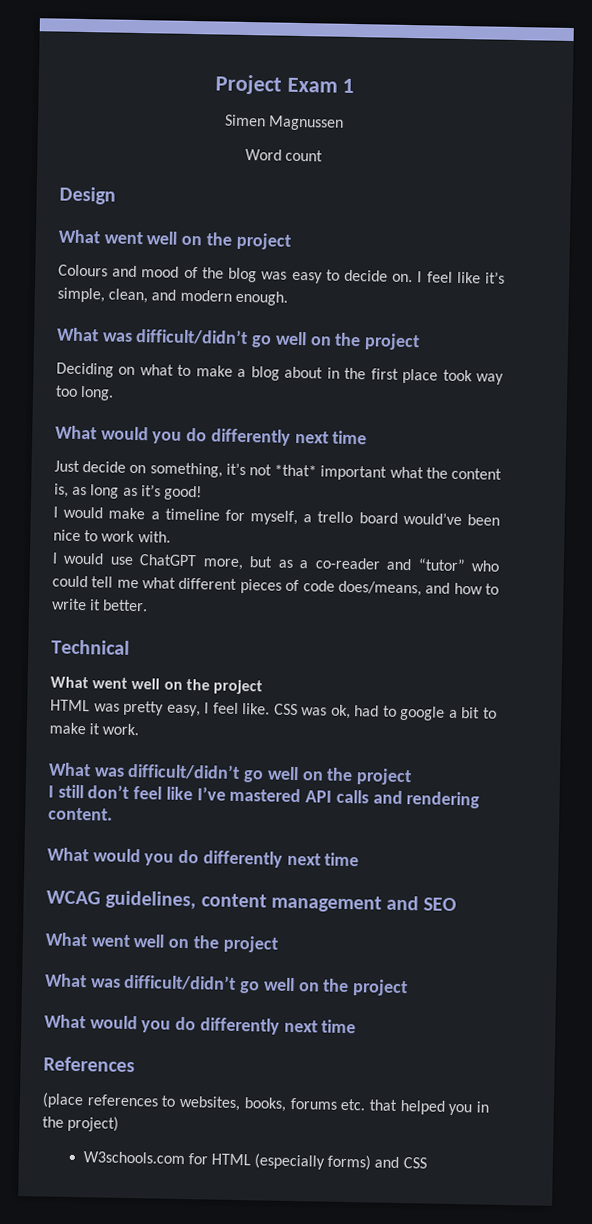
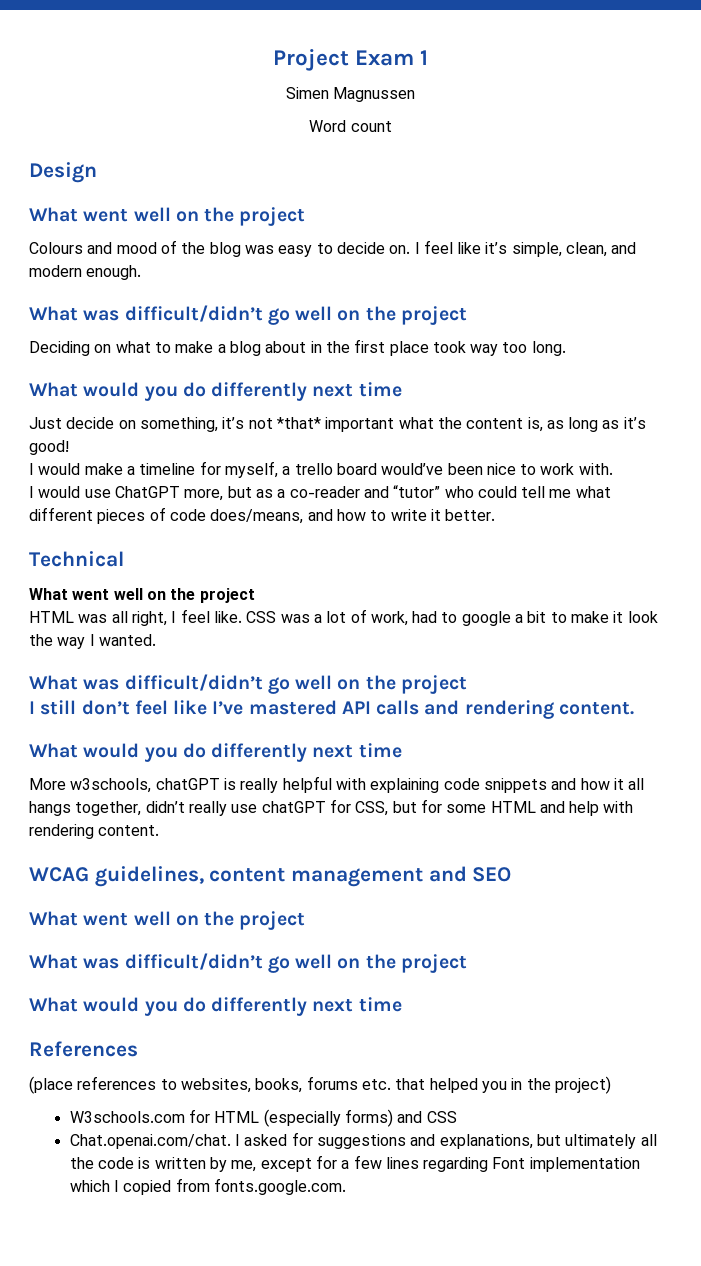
[123,700,201,717] pretty easy, -> [111,611,167,626] all right,
[330,704,351,720] ok, -> [313,609,408,626] a lot of work,
[102,723,140,736] work. -> [627,611,658,623] [29,634,156,649] look the way I wanted.
(360, 859) none -> [29,776,645,793] [29,799,634,816] [29,824,160,839] // More w3schools, chatGPT is really helpful with explaining code snippets and how it all hangs together, didn’t really use chatGPT for CSS, but for some HTML and help with rendering content.
(427, 1163) none -> [69,1132,657,1149] [69,1155,640,1172] [69,1178,346,1195] // Chat.openai.com/chat. I asked for suggestions and explanations, but ultimately all the code is written by me, except for a few lines regarding Font implementation which I copied from fonts.google.com.

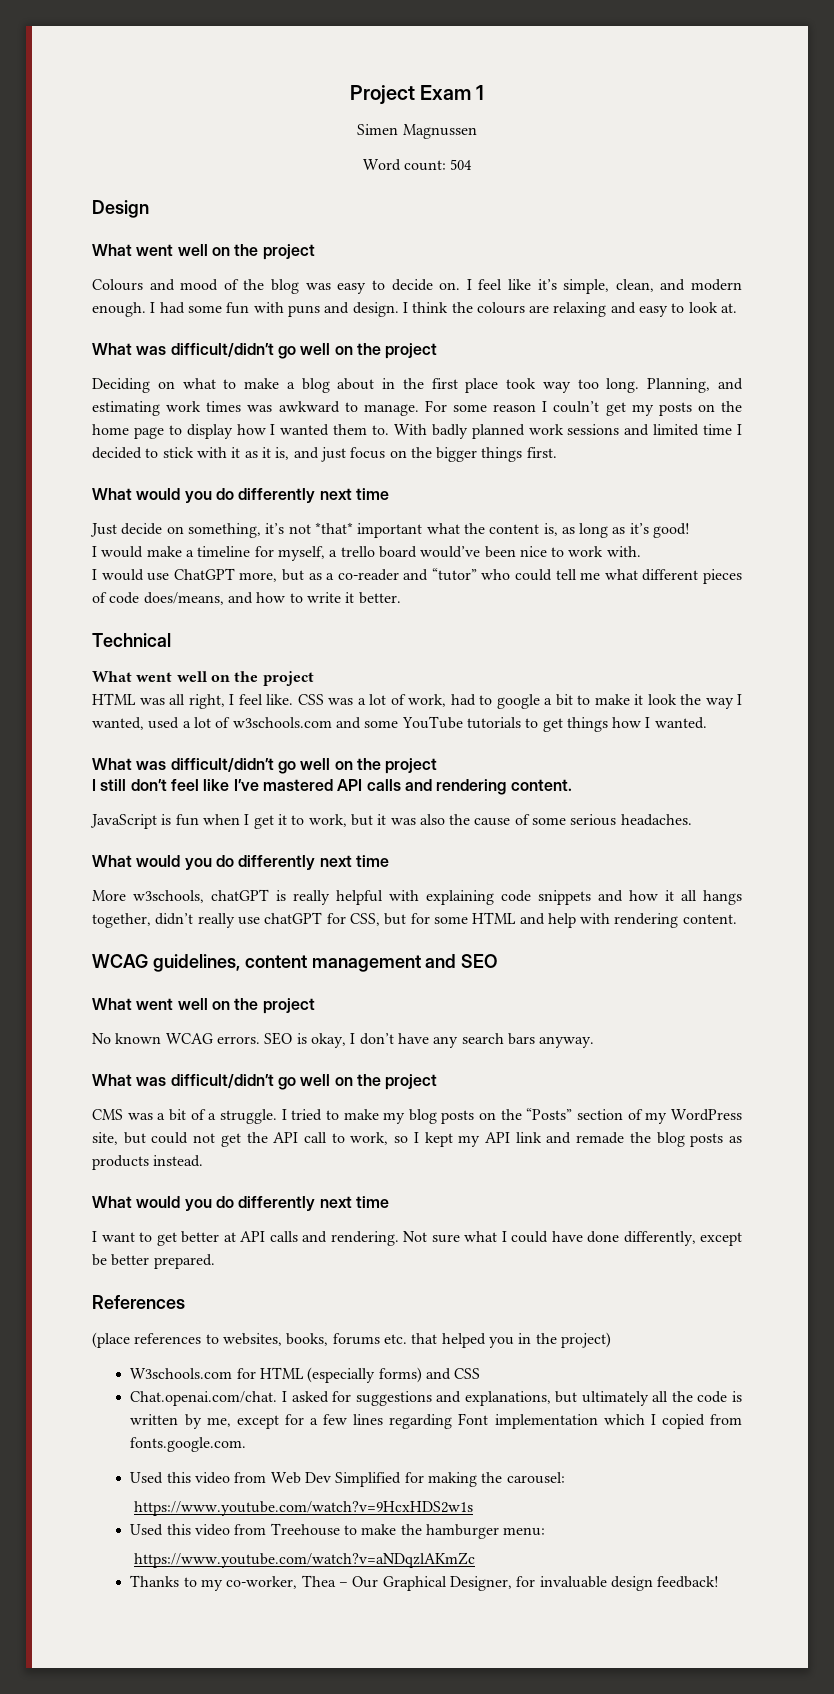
[350,121,392,132] count -> [404,159,473,171] count: 504
(142, 272) none -> [150,302,738,317] I had some fun with puns and design. I think the colours are relaxing and easy to look at.
(566, 348) none -> [647,378,743,393] [92,400,742,416] [92,424,742,439] [92,447,557,462] Planning, and estimating work times was awkward to manage. For some reason I couln’t get my posts on the home page to display how I wanted them to. With badly planned work sessions and limited time I decided to stick with it as it is, and just focus on the bigger things first.
(95, 640) none -> [92,716,651,732] wanted, used a lot of w3schools.com and some YouTube tutorials to get things how I
(634, 708) none -> [90,814,692,829] // JavaScript is fun when I get it to work, but it was also the cause of some serious headaches.
[29,953,467,973] [29,997,402,1016] // What was difficult/didn’t go well on the project // What would you do differently next time -> [92,1032,595,1048] [92,1074,438,1090] [92,1108,742,1124] [92,1132,742,1147] [92,1155,204,1170] [92,1196,389,1211] [92,1231,742,1246] [92,1254,215,1269] // No known WCAG errors. SEO is okay, I don’t have any search bars anyway. // What was difficult/didn’t go well on the project // CMS was a bit of a struggle. I tried to make my blog posts on the “Posts” section of my WordPress site, but could not get the API call to work, so I kept my API link and remade the blog posts as products instead. // What would you do differently next time // I want to get better at API calls and rendering. Not sure what I could have done differently, except be better prepared.
(346, 1186) none -> [130,1472,565,1487] [133,1501,473,1516] [130,1523,546,1539] [133,1552,475,1568] [130,1575,720,1591] // Used this video from Web Dev Simplified for making the carousel: // https://www.youtube.com/watch?v=9HcxHDS2w1s // Used this video from Treehouse to make the hamburger menu: // https://www.youtube.com/watch?v=aNDqzlAKmZc // Thanks to my co-worker, Thea – Our Graphical Designer, for invaluable design feedback!

